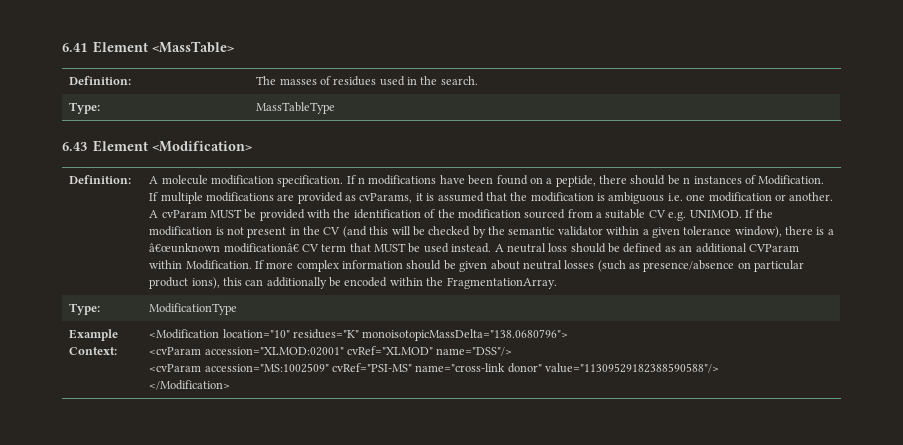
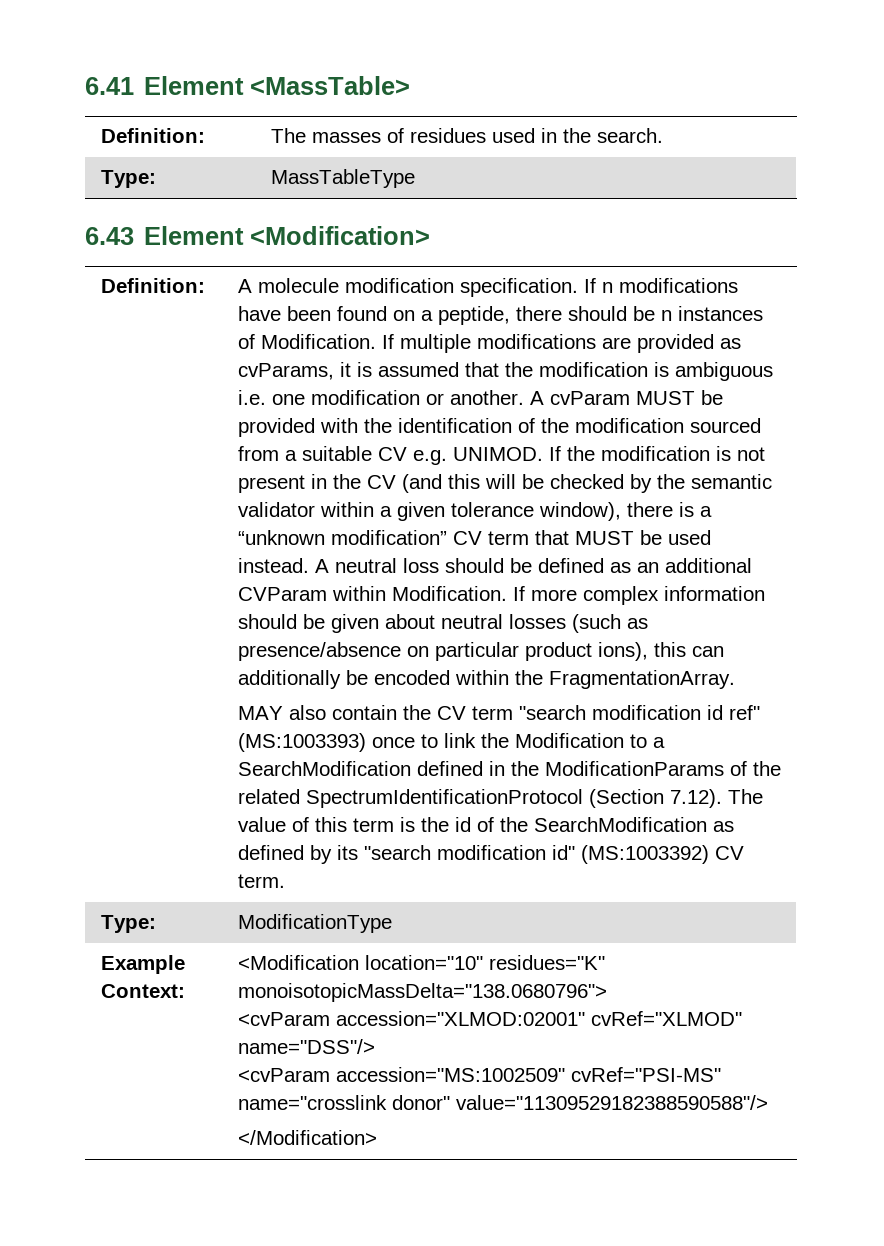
[149,243,299,253] â€œunknown modificationâ€ -> [237,530,447,545] “unknown modification”
(557, 283) none -> [237,705,760,720] [237,733,665,752] [237,761,781,776] [237,789,763,808] [237,817,734,832] [237,845,744,864] [237,874,285,888] // MAY also contain the CV term "search modification id ref" (MS:1003393) once to link the Modification to a SearchModification defined in the ModificationParams of the related SpectrumIdentificationProtocol (Section 7.12). The value of this term is the id of the SearchModification as defined by its "search modification id" (MS:1003392) CV term.
[415,363,506,372] name="cross-link -> [237,1095,387,1110] name="crosslink

